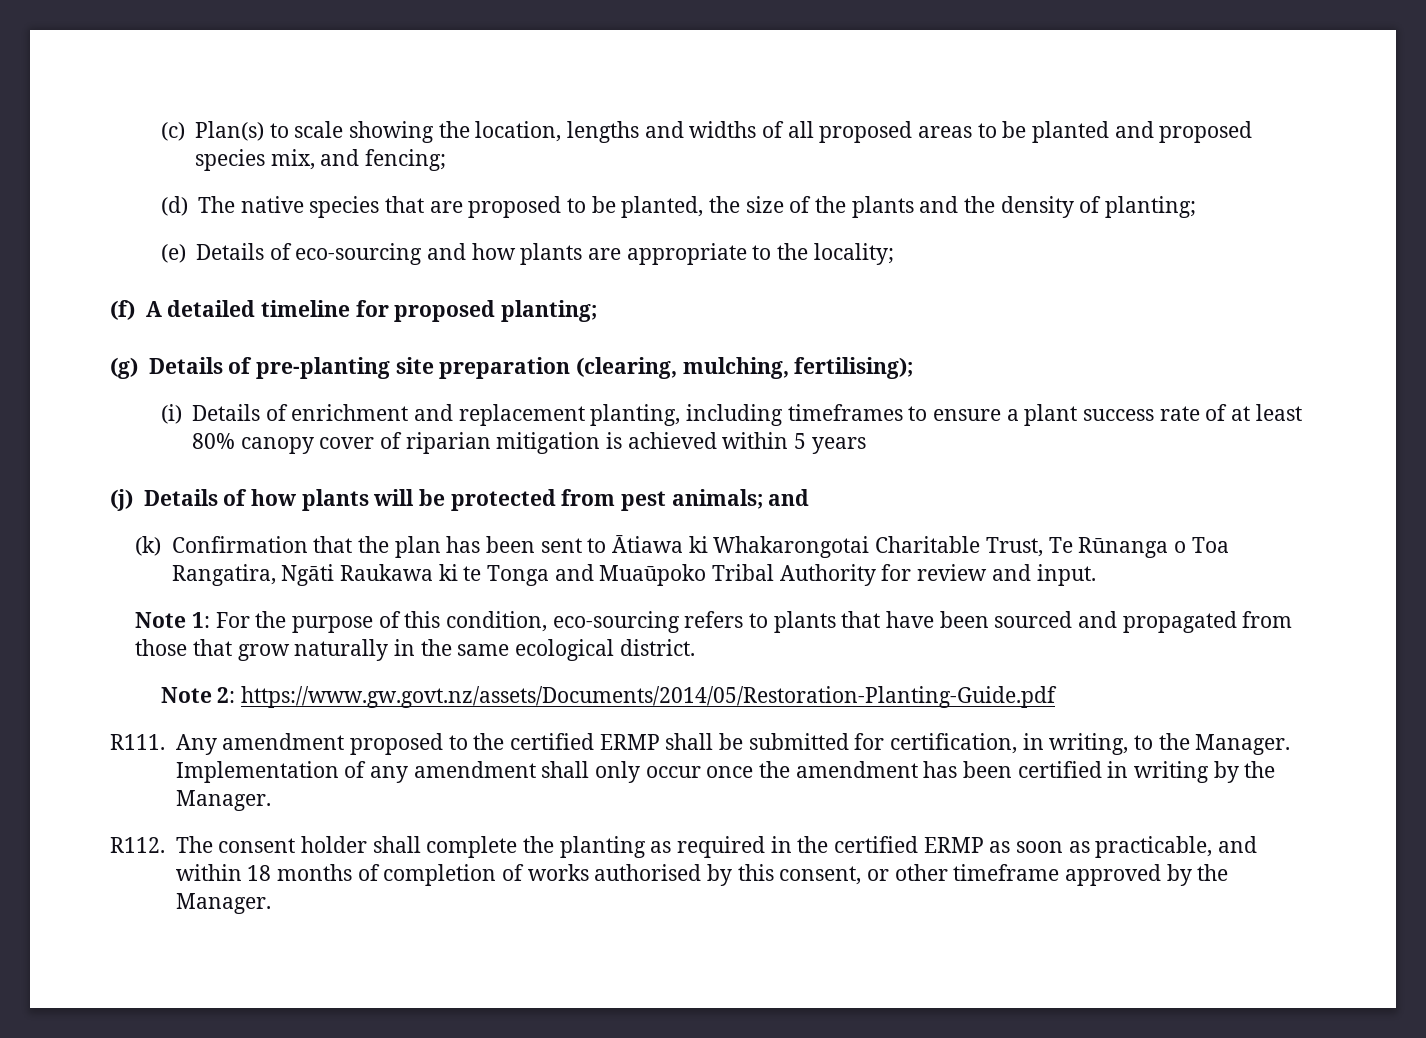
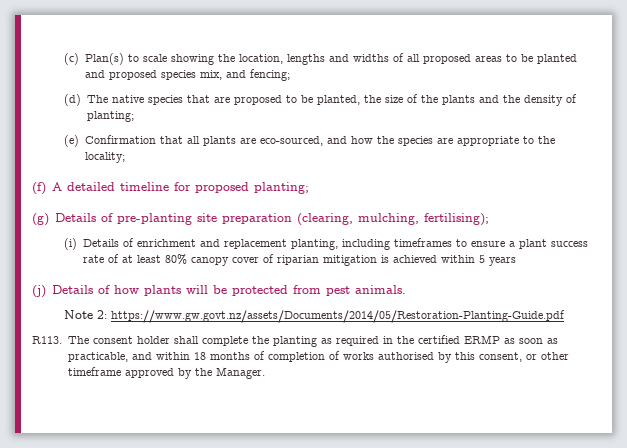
[196,243,583,265] Details of eco-sourcing and how plants -> [84,135,433,146] Confirmation that all plants are eco-sourced, and how the species
[671,489,810,509] [135,535,1229,558] [171,564,1096,586] [135,611,1293,633] [135,639,695,661] [160,686,1057,708] [110,733,1291,755] [175,761,1276,783] [175,790,271,811] [110,837,165,853] animals; and // (k) Confirmation that the plan has been sent to Ātiawa ki Whakarongotai Charitable Trust, Te Rūnanga o Toa Rangatira, Ngāti Raukawa ki te Tonga and Muaūpoko Tribal Authority for review and input. // Note 1: For the purpose of this condition, eco-sourcing refers to plants that have been sourced and propagated from those that grow naturally in the same ecological district. // Note 2: https://www.gw.govt.nz/assets/Documents/2014/05/Restoration-Planting-Guide.pdf // R111. Any amendment proposed to the certified ERMP shall be submitted for certification, in writing, to the Manager. Implementation of any amendment shall only occur once the amendment has been certified in writing by the Manager. // R112. -> [354,285,406,294] [64,310,566,323] [32,336,62,344] animals. // Note 2: https://www.gw.govt.nz/assets/Documents/2014/05/Restoration-Planting-Guide.pdf // R113.

